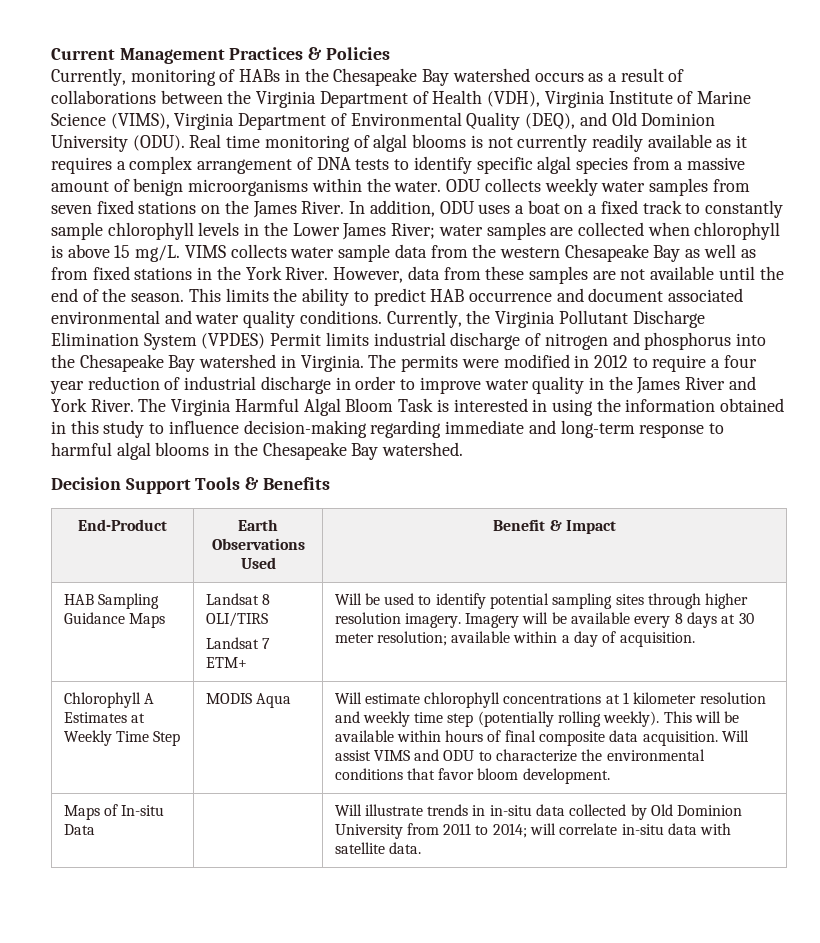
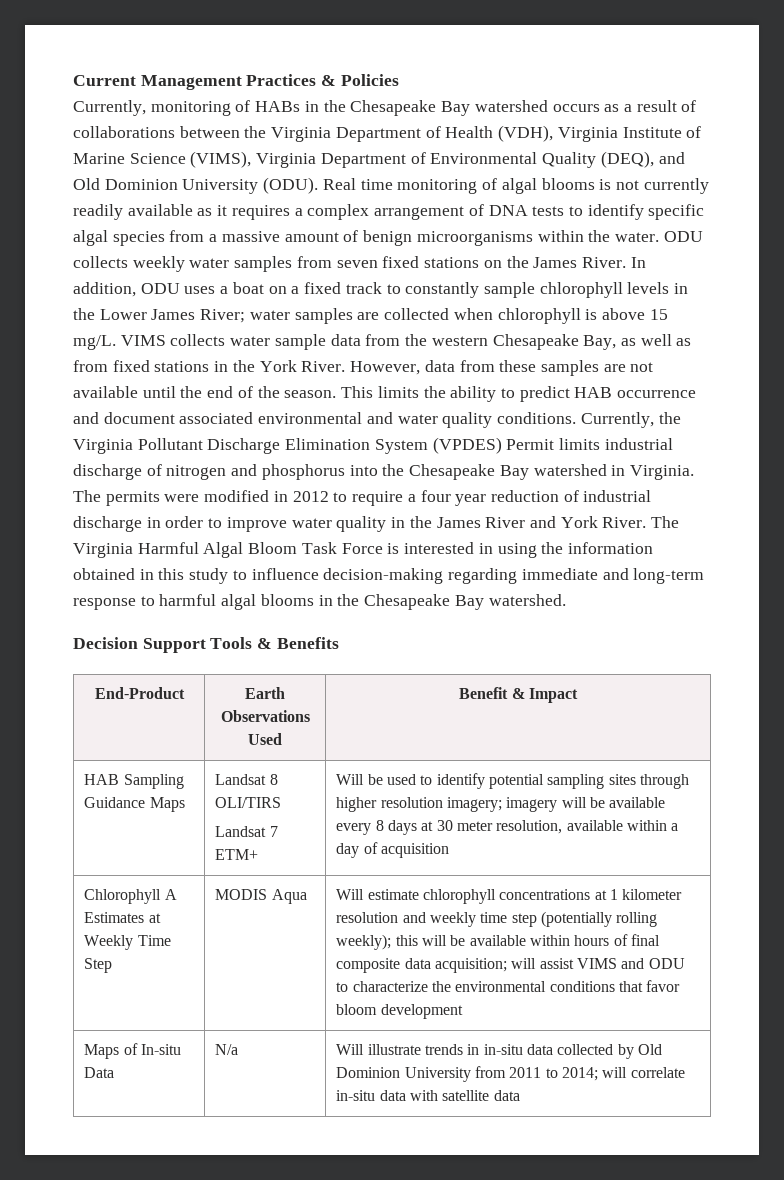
[653,245,681,262] Bay -> [583,335,617,350] Bay,
(434, 405) none -> [341,543,383,554] Force
[404,613,520,628] imagery. Imagery -> [447,797,558,812] imagery; imagery
[376,631,447,646] resolution; -> [496,820,563,834] resolution,
[619,632,695,647] acquisition. -> [381,843,450,858] acquisition
[603,711,692,727] weekly). This -> [336,934,418,950] weekly); this
[642,730,750,746] acquisition. Will -> [435,958,537,973] acquisition; will
[522,768,610,784] development. -> [380,1004,463,1019] development
(95, 829) none -> [215,1044,239,1055] N/a
[388,842,421,854] data. -> [493,1090,520,1101] data

